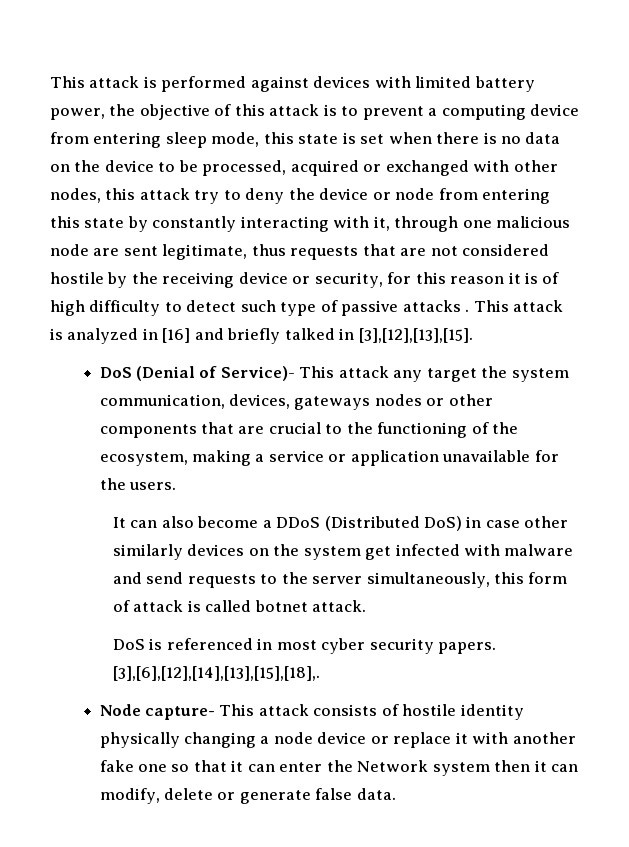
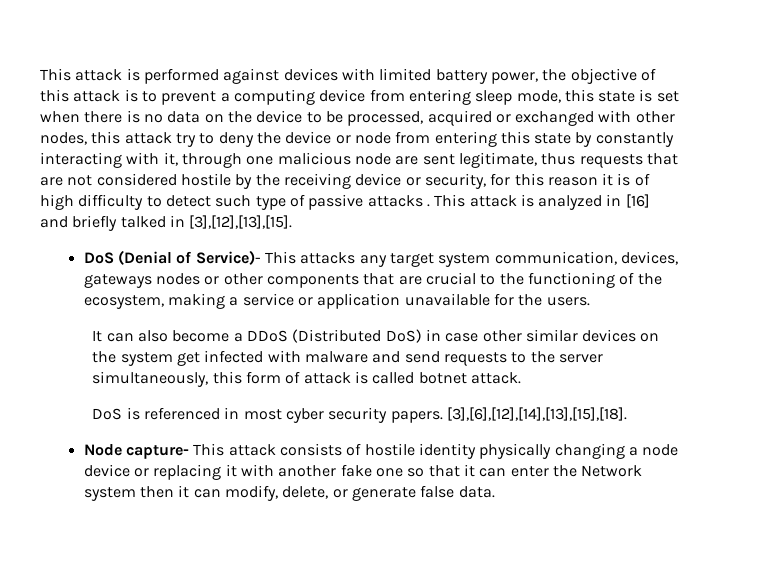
[338,366,389,378] attack -> [300,252,356,264] attacks
[481,366,508,378] the -> (434, 260) none
[112,544,183,560] similarly -> [525,329,578,342] similar
[112,666,320,681] [3],[6],[12],[14],[13],[15],[18],. -> [446,407,627,421] [3],[6],[12],[14],[13],[15],[18].
[393,732,452,748] replace -> [153,464,222,480] replacing
[163,788,213,800] delete -> [282,486,329,499] delete,

